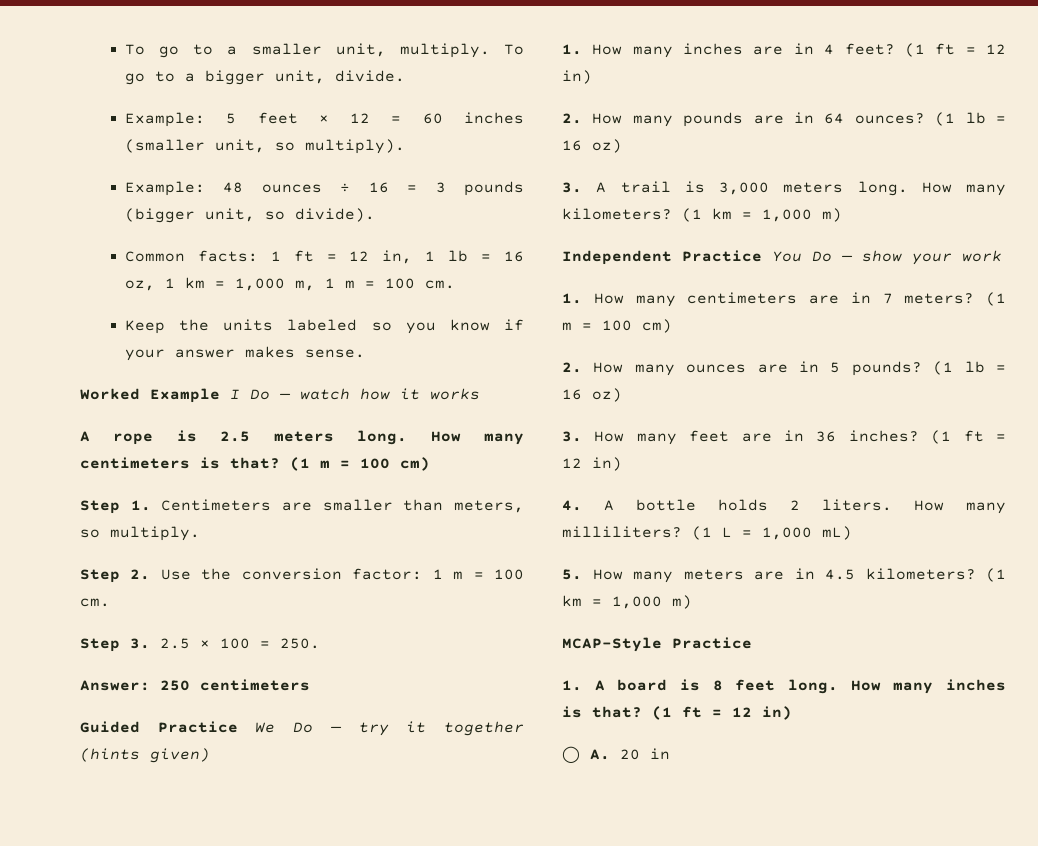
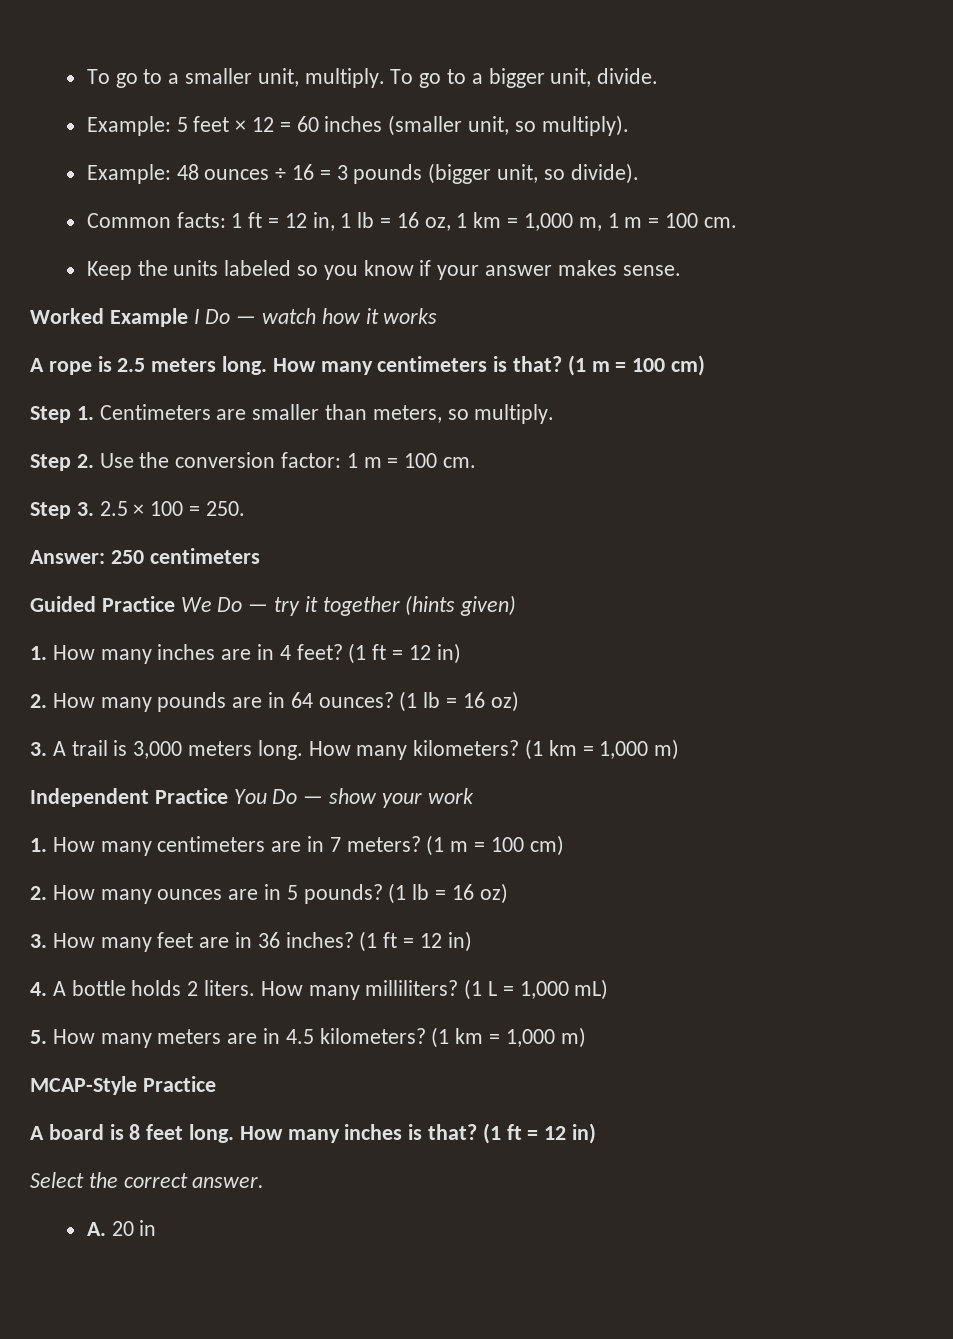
[562,680,582,691] 1. -> (216, 1084) none
[562,746,580,763] ◯ -> [30,1172,265,1188] Select the correct answer. //

